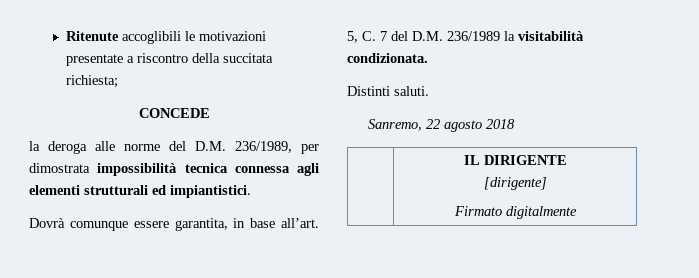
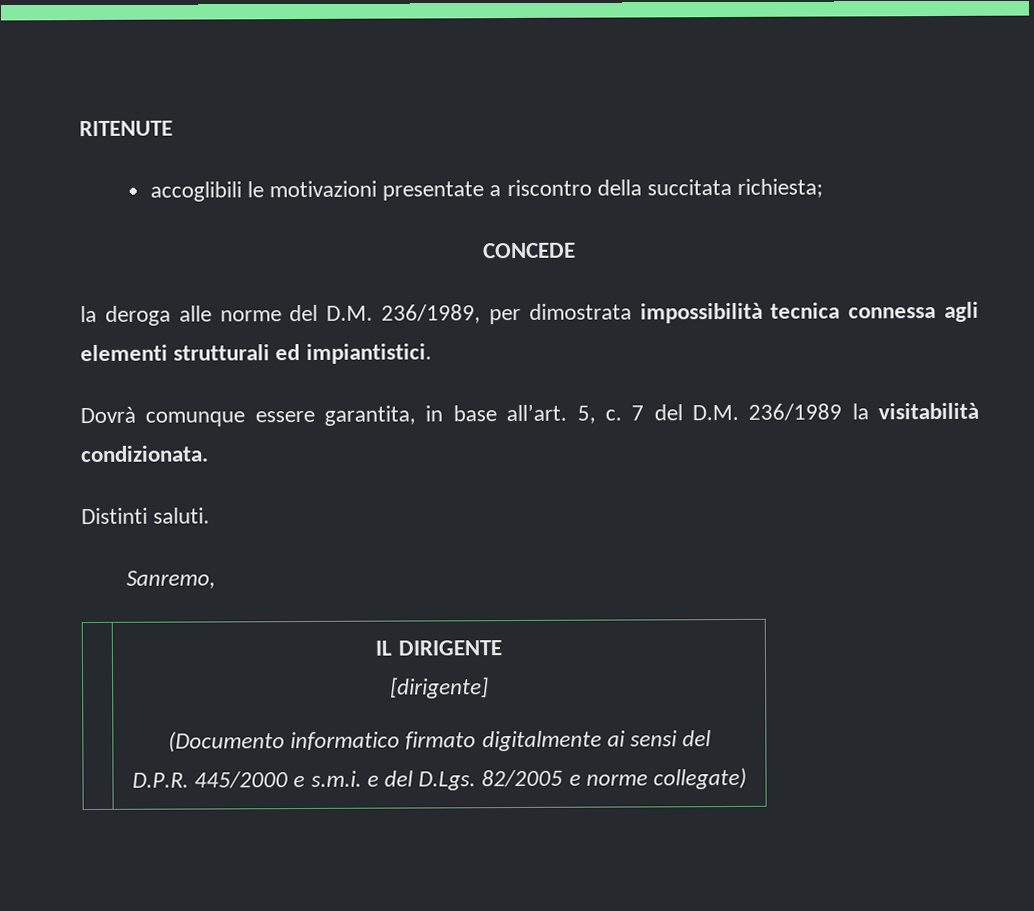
[66,31,120,41] Ritenute -> [79,120,173,137] RITENUTE //
[362,31,376,41] C. -> [604,409,622,421] c.
[426,119,516,132] 22 agosto 2018 -> (217, 579) none
[453,206,577,219] Firmato digitalmente -> [167,730,712,753] [131,767,748,791] (Documento informatico firmato digitalmente ai sensi del // D.P.R. 445/2000 e s.m.i. e del D.Lgs. 82/2005 e norme collegate)

